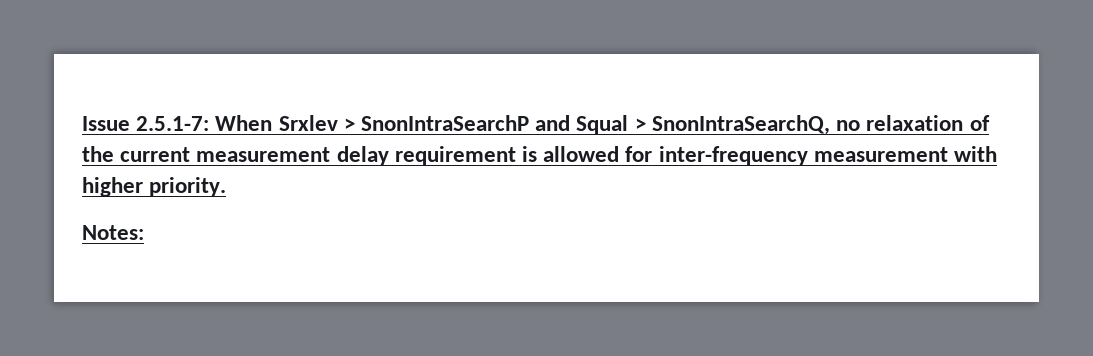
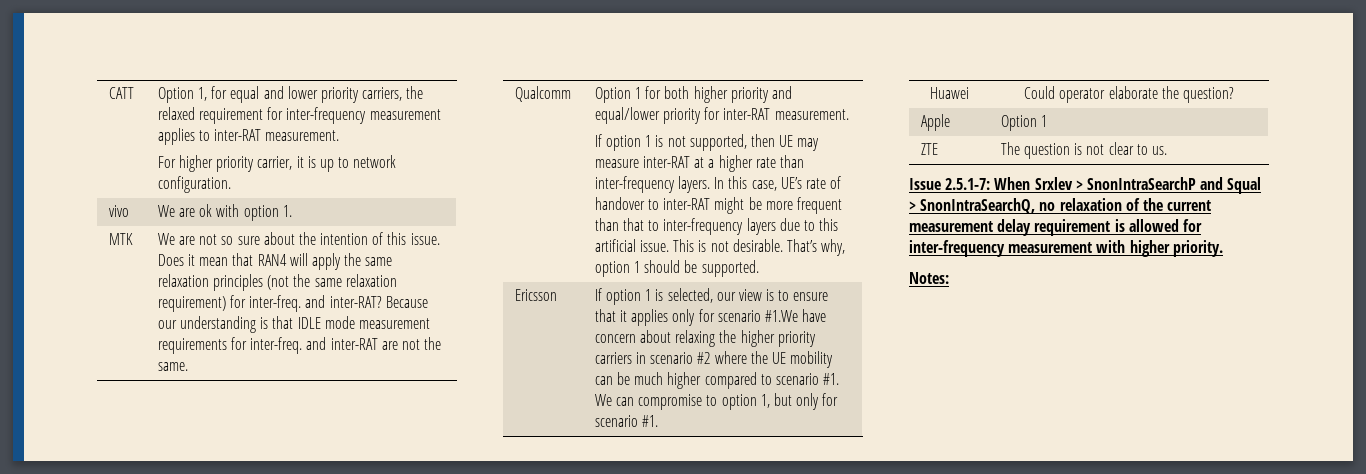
(82, 123) none -> [108,87,134,99] [157,86,424,103] [157,107,441,124] [157,128,340,145] [157,155,397,172] [157,176,231,193] [108,205,129,217] [157,204,292,221] [108,233,133,245] [157,232,440,245] [157,253,393,270] [157,274,397,291] [157,295,428,312] [157,316,430,333] [157,337,442,354] [157,362,188,371] [514,86,571,102] [594,86,792,103] [594,107,849,124] [594,134,820,151] [594,155,804,172] [594,176,842,193] [594,197,842,214] [594,218,839,235] [594,239,846,256] [594,260,759,277] [514,289,557,301] [594,288,829,305] [594,309,827,326] [594,330,816,347] [594,351,834,368] [594,372,840,389] [594,393,839,410] [594,415,658,427] [930,87,969,99] [1024,86,1234,103] [920,114,950,131] [1000,115,1047,131] [920,143,938,155] [1000,142,1167,159] CATT | Option 1, for equal and lower priority carriers, the relaxed requirement for inter-frequency measurement applies to inter-RAT measurement. // For higher priority carrier, it is up to network configuration. // vivo | We are ok with option 1. // MTK | We are not so sure about the intention of this issue. Does it mean that RAN4 will apply the same relaxation principles (not the same relaxation requirement) for inter-freq. and inter-RAT? Because our understanding is that IDLE mode measurement requirements for inter-freq. and inter-RAT are not the same. // Qualcomm | Option 1 for both higher priority and equal/lower priority for inter-RAT measurement. // If option 1 is not supported, then UE may measure inter-RAT at a higher rate than inter-frequency layers. In this case, UE’s rate of handover to inter-RAT might be more frequent than that to inter-frequency layers due to this artificial issue. This is not desirable. That’s why, option 1 should be supported. // Ericsson | If option 1 is selected, our view is to ensure that it applies only for scenario #1.We have concern about relaxing the higher priority carriers in scenario #2 where the UE mobility can be much higher compared to scenario #1. We can compromise to option 1, but only for scenario #1. // Huawei | Could operator elaborate the question? // Apple | Option 1 // ZTE | The question is not clear to us. //

